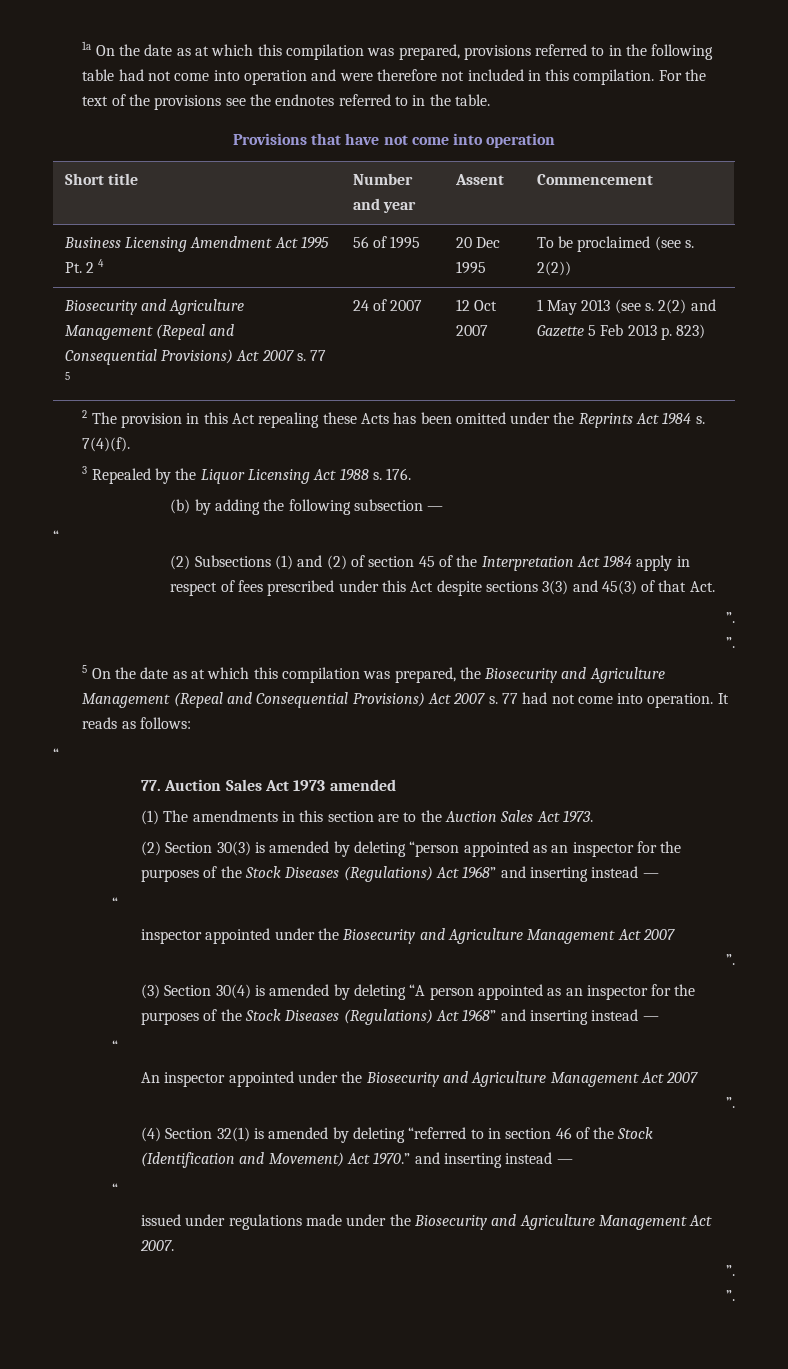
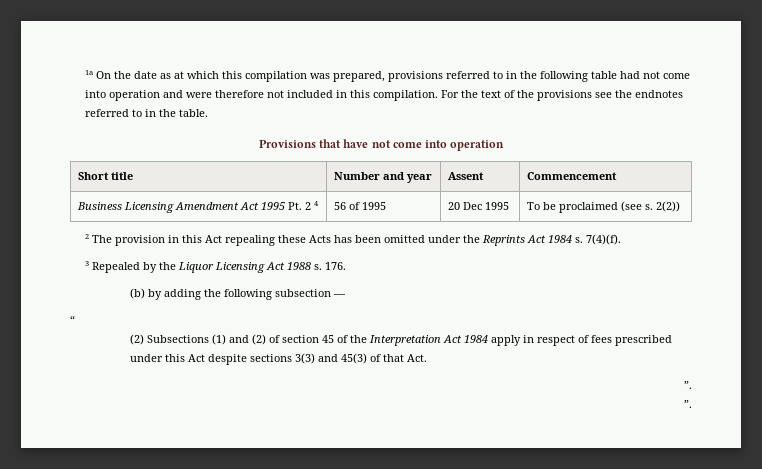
[63,299,245,315] [64,324,235,340] [64,349,327,365] [64,372,70,380] [352,299,423,311] [455,299,498,311] [455,325,488,336] [536,299,716,315] [536,324,706,340] // Biosecurity and Agriculture Management (Repeal and Consequential Provisions) Act 2007 s. 77 5 | 24 of 2007 | 12 Oct 2007 | 1 May 2013 (see s. 2(2) and Gazette 5 Feb 2013 p. 823) -> (680, 206) none
[82,665,665,683] [82,692,729,708] [82,717,191,729] [53,748,59,760] [140,779,396,791] [140,810,593,825] [140,841,682,857] [140,866,659,882] [111,897,118,909] [140,928,675,944] [726,954,735,965] [140,984,696,1000] [140,1009,659,1025] [111,1040,118,1052] [140,1071,699,1087] [726,1097,735,1108] [140,1127,654,1143] [140,1152,573,1168] [111,1183,118,1195] [140,1214,713,1230] [139,1240,174,1251] [726,1265,735,1276] [726,1290,735,1301] // 5 On the date as at which this compilation was prepared, the Biosecurity and Agriculture Management (Repeal and Consequential Provisions) Act 2007 s. 77 had not come into operation. It reads as follows: // “ // 77. Auction Sales Act 1973 amended // (1) The amendments in this section are to the Auction Sales Act 1973. // (2) Section 30(3) is amended by deleting “person appointed as an inspector for the purposes of the Stock Diseases (Regulations) Act 1968” and inserting instead — // “ // inspector appointed under the Biosecurity and Agriculture Management Act 2007 // ”. // (3) Section 30(4) is amended by deleting “A person appointed as an inspector for the purposes of the Stock Diseases (Regulations) Act 1968” and inserting instead — // “ // An inspector appointed under the Biosecurity and Agriculture Management Act 2007 // ”. // (4) Section 32(1) is amended by deleting “referred to in section 46 of the Stock (Identification and Movement) Act 1970.” and inserting instead — // “ // issued under regulations made under the Biosecurity and Agriculture Management Act 2007. // ”. // ”. -> (692, 404) none

